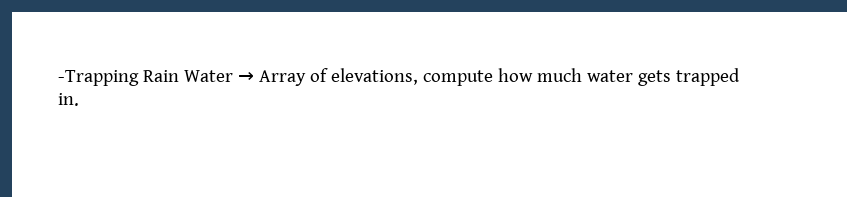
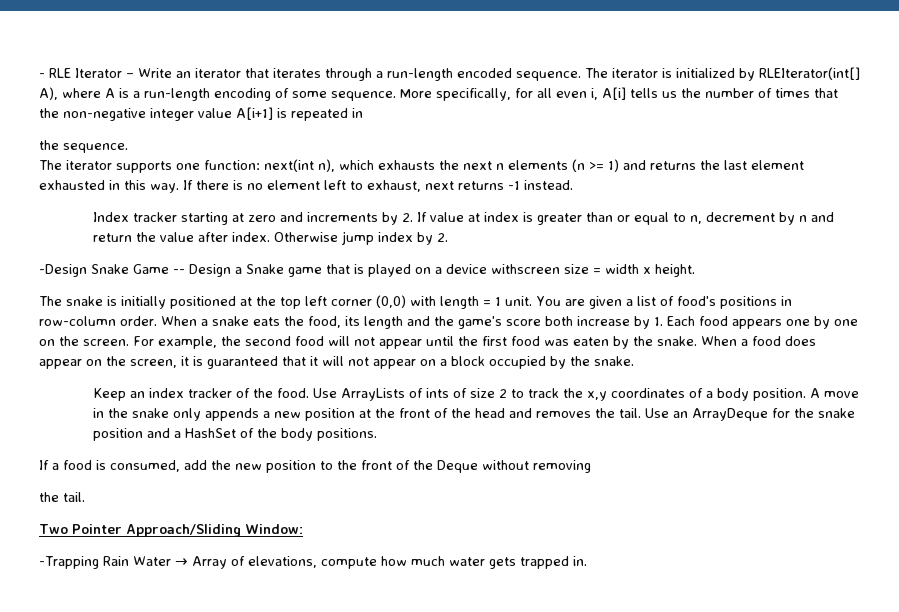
(58, 78) none -> [39,67,860,81] [39,87,838,101] [39,107,363,121] [39,140,128,153] [39,159,804,173] [39,180,573,193] [92,212,834,225] [92,231,448,245] [39,264,695,277] [39,295,792,309] [39,316,858,329] [39,336,816,349] [39,356,634,369] [92,388,859,401] [92,408,855,421] [92,428,377,441] [39,460,591,473] [39,492,85,502] [39,524,303,537] - RLE Iterator – Write an iterator that iterates through a run-length encoded sequence. The iterator is initialized by RLEIterator(int[] A), where A is a run-length encoding of some sequence. More specifically, for all even i, A[i] tells us the number of times that the non-negative integer value A[i+1] is repeated in // the sequence. // The iterator supports one function: next(int n), which exhausts the next n elements (n >= 1) and returns the last element exhausted in this way. If there is no element left to exhaust, next returns -1 instead. // Index tracker starting at zero and increments by 2. If value at index is greater than or equal to n, decrement by n and return the value after index. Otherwise jump index by 2. // -Design Snake Game -- Design a Snake game that is played on a device withscreen size = width x height. // The snake is initially positioned at the top left corner (0,0) with length = 1 unit. You are given a list of food's positions in row-column order. When a snake eats the food, its length and the game's score both increase by 1. Each food appears one by one on the screen. For example, the second food will not appear until the first food was eaten by the snake. When a food does appear on the screen, it is guaranteed that it will not appear on a block occupied by the snake. // Keep an index tracker of the food. Use ArrayLists of ints of size 2 to track the x,y coordinates of a body position. A move in the snake only appends a new position at the front of the head and removes the tail. Use an ArrayDeque for the snake position and a HashSet of the body positions. // If a food is consumed, add the new position to the front of the Deque without removing // the tail. // Two Pointer Approach/Sliding Window: //

